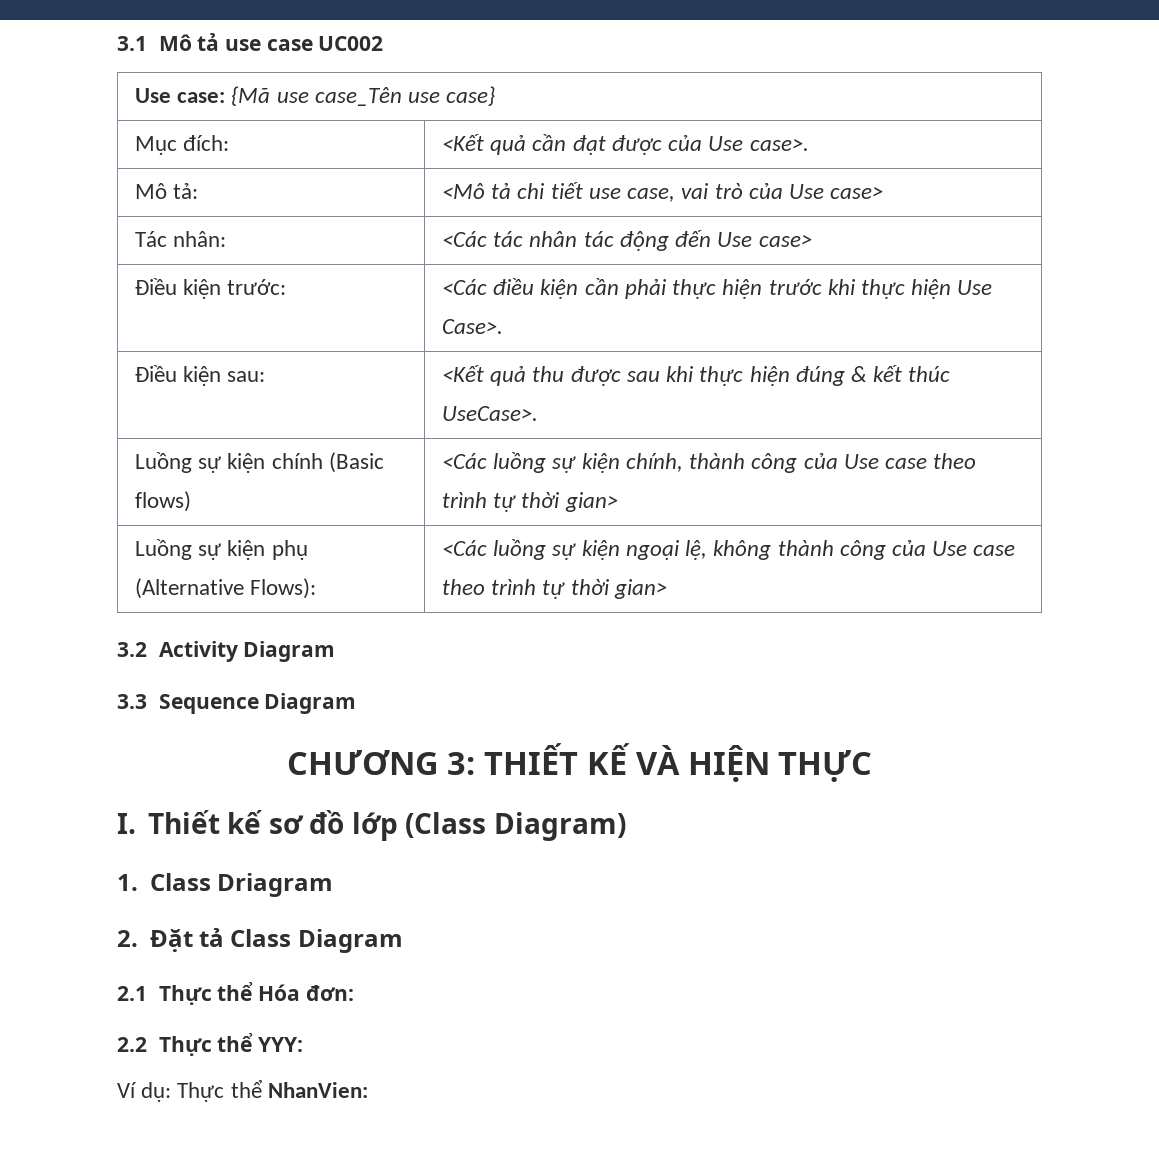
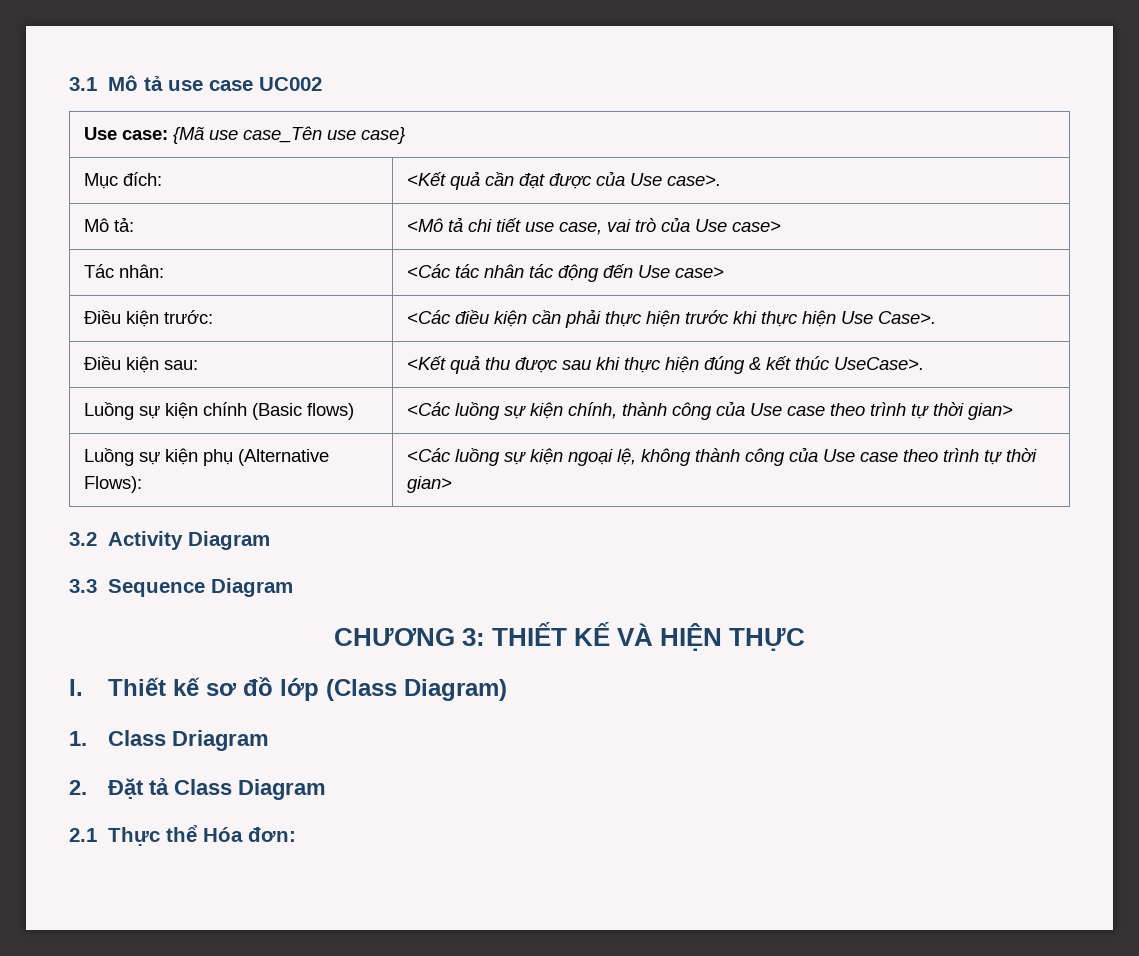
[117,1033,303,1056] [117,1080,368,1102] // 2.2 Thực thể YYY: // Ví dụ: Thực thể NhanVien: -> (297, 834) none

